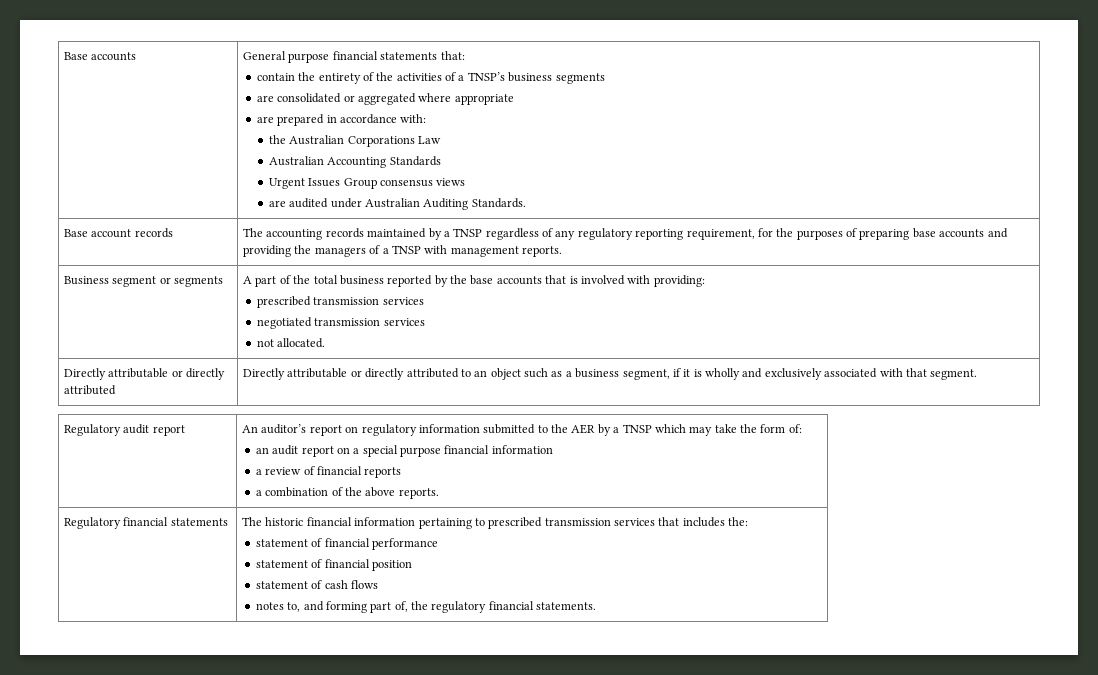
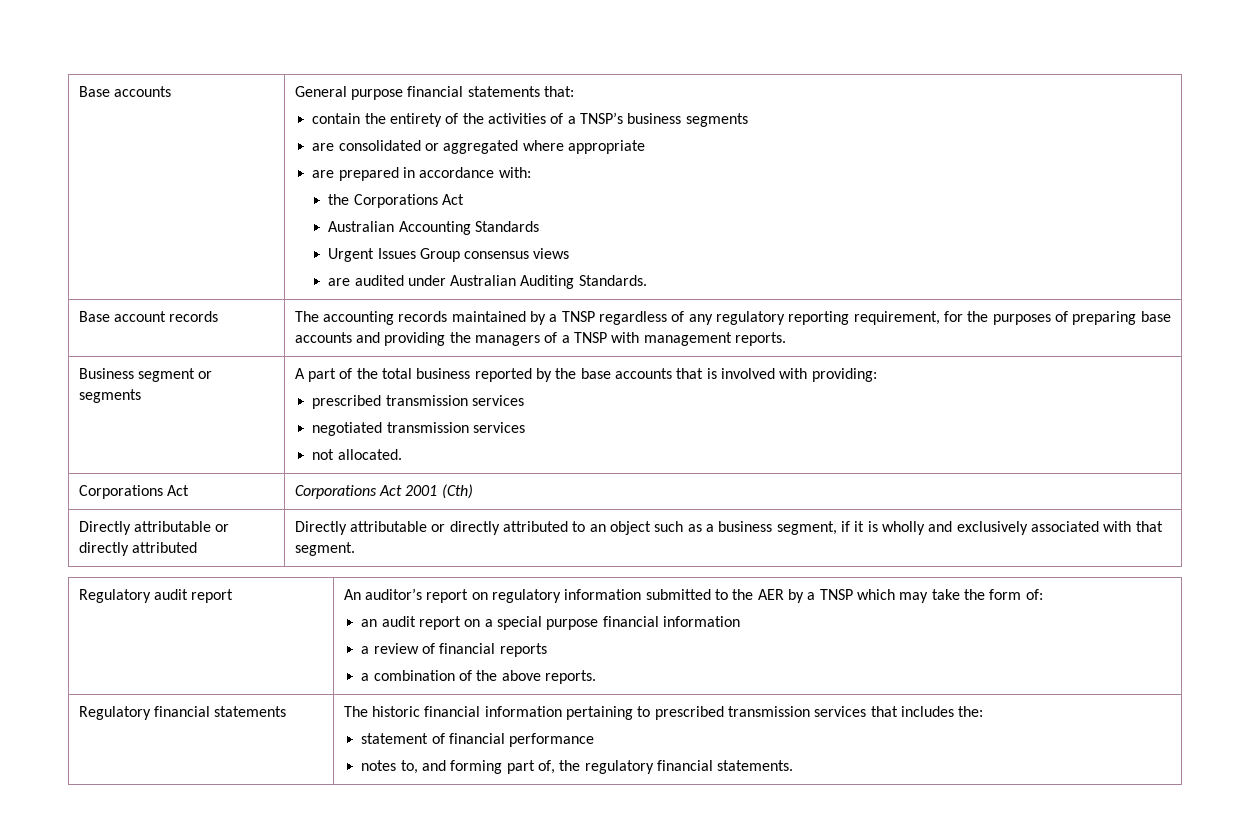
[289,135,441,147] Australian Corporations Law -> [353,194,464,208] Corporations Act
(326, 343) none -> [78,485,190,499] [294,484,473,499] // Corporations Act | Corporations Act 2001 (Cth)
[255,559,412,571] [255,580,378,589] // statement of financial position // statement of cash flows -> (595, 740) none

